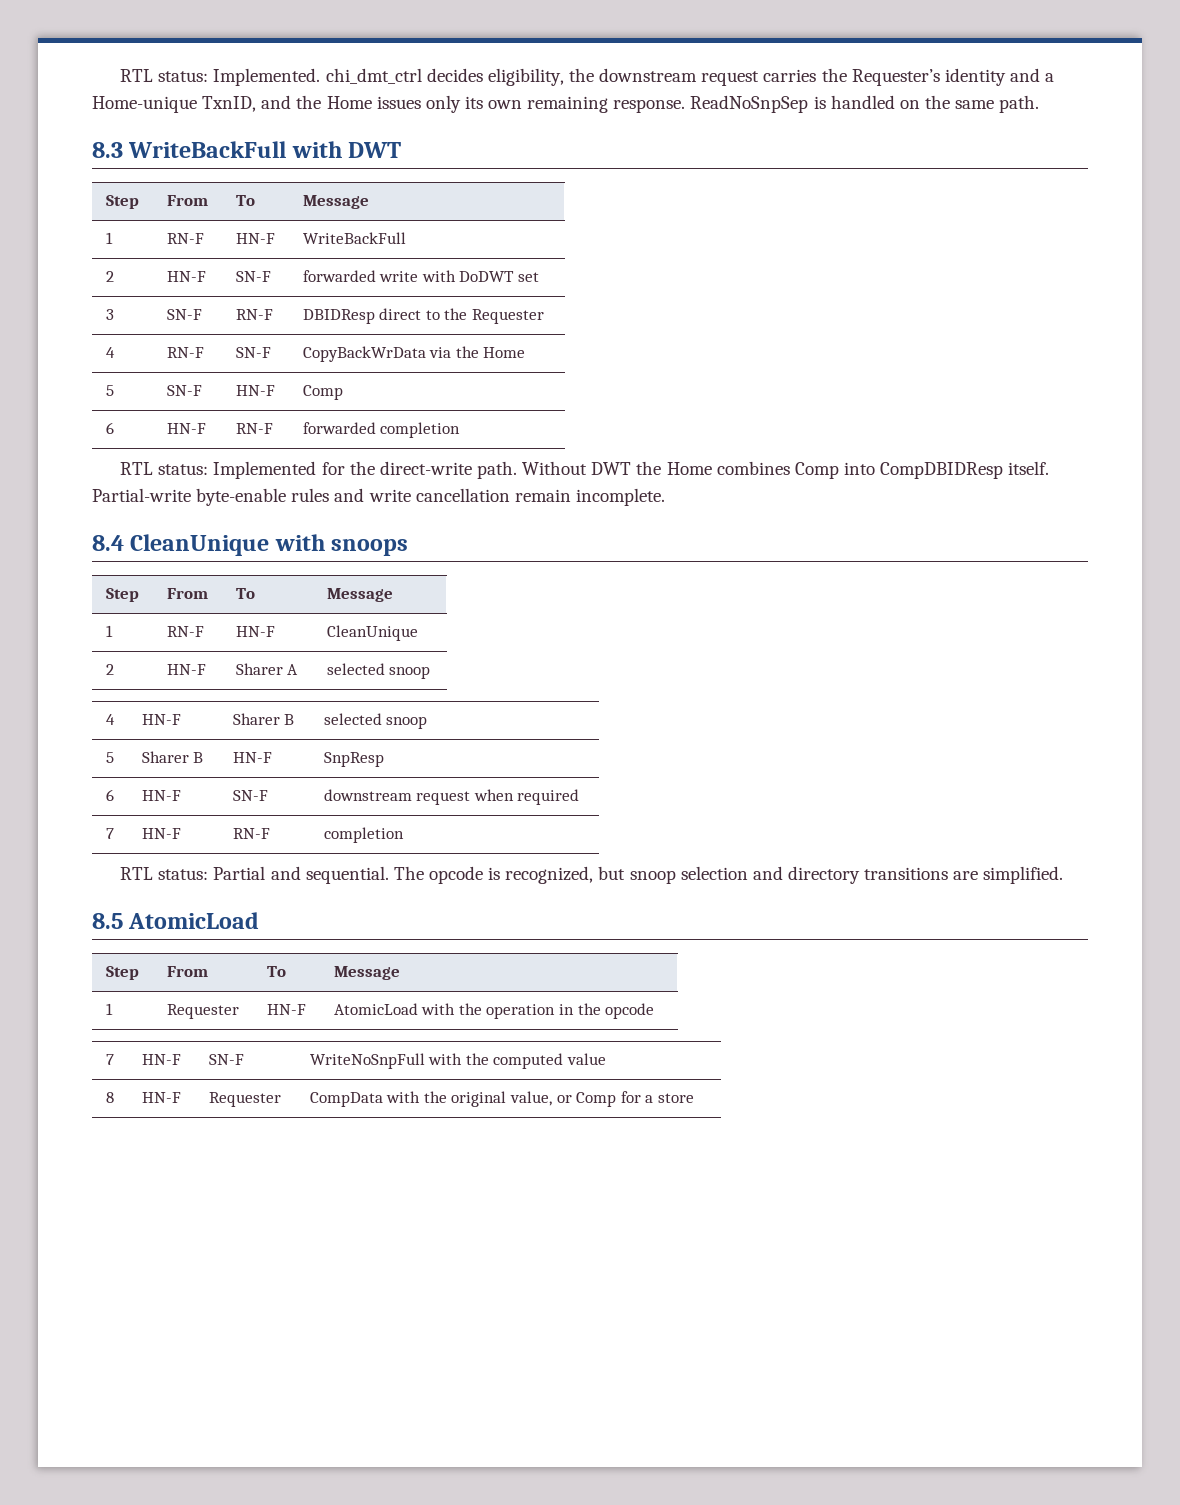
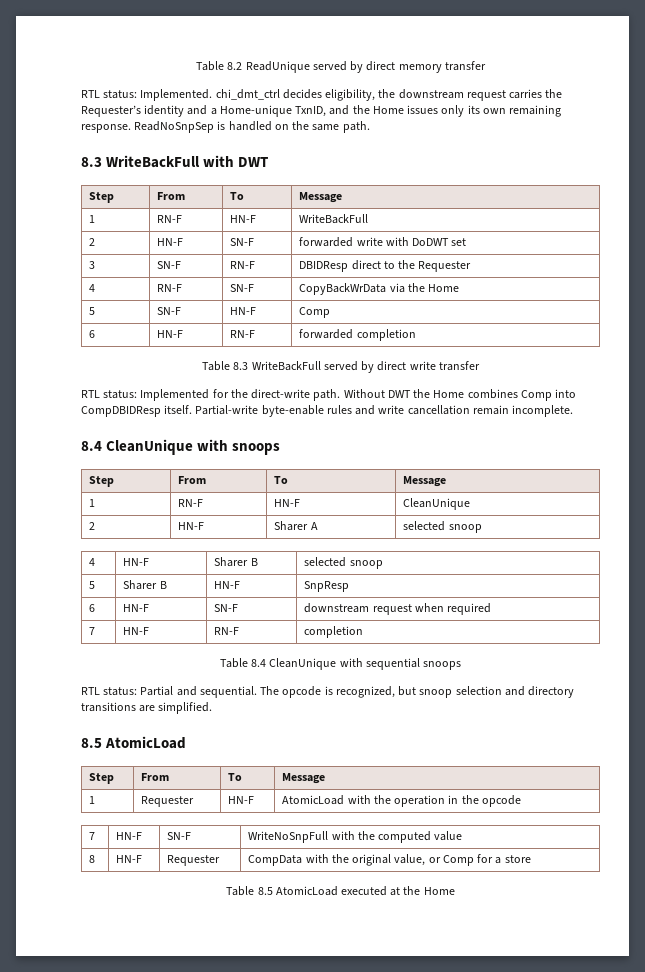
(120, 75) none -> [196,61,486,73] Table 8.2 ReadUnique served by direct memory transfer //
(461, 430) none -> [202,361,480,373] // Table 8.3 WriteBackFull served by direct write transfer
(404, 835) none -> [219,658,462,670] // Table 8.4 CleanUnique with sequential snoops
(694, 1098) none -> [226,886,455,896] // Table 8.5 AtomicLoad executed at the Home

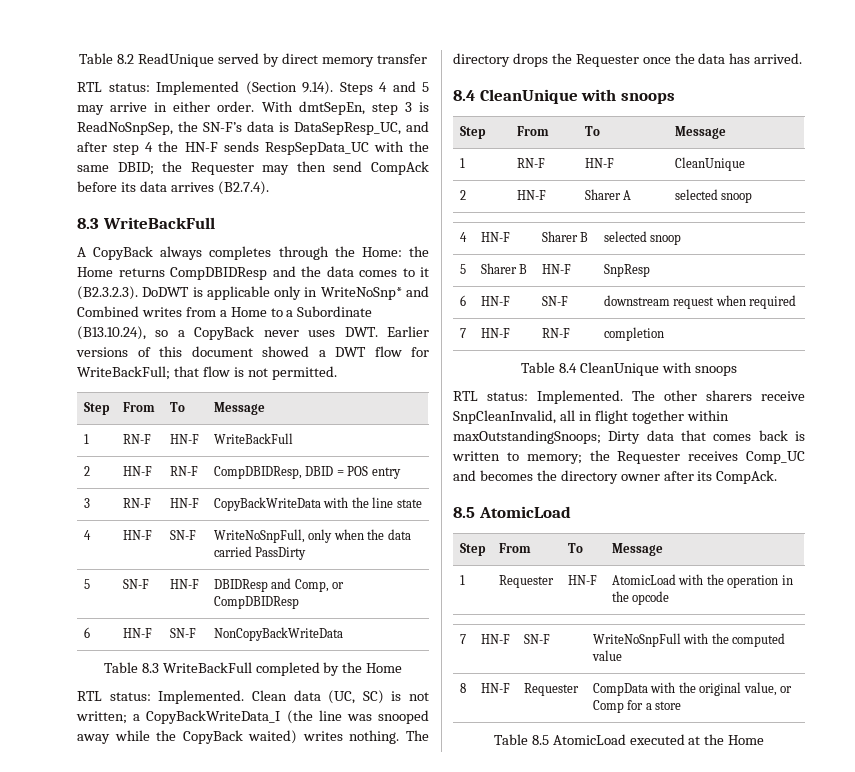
[140,89,563,101] [81,105,562,117] [81,121,370,133] [81,155,269,168] Implemented. chi_dmt_ctrl decides eligibility, the downstream request carries the Requester’s identity and a Home-unique TxnID, and the Home issues only its own remaining response. ReadNoSnpSep is handled on the same path. // 8.3 WriteBackFull with DWT -> [156,81,429,95] [77,101,429,115] [77,121,429,135] [77,141,429,155] [77,161,430,175] [77,181,269,195] [77,217,215,229] [77,246,430,260] [77,266,429,280] [77,286,429,300] [77,306,373,317] [77,326,430,340] [76,346,429,357] [77,366,337,380] Implemented (Section 9.14). Steps 4 and 5 may arrive in either order. With dmtSepEn, step 3 is ReadNoSnpSep, the SN-F’s data is DataSepResp_UC, and after step 4 the HN-F sends RespSepData_UC with the same DBID; the Requester may then send CompAck before its data arrives (B2.7.4). // 8.3 WriteBackFull // A CopyBack always completes through the Home: the Home returns CompDBIDResp and the data comes to it (B2.3.2.3). DoDWT is applicable only in WriteNoSnp* and Combined writes from a Home to a Subordinate (B13.10.24), so a CopyBack never uses DWT. Earlier versions of this document showed a DWT flow for WriteBackFull; that flow is not permitted.
[230,238,255,246] [299,237,467,247] [89,261,96,269] [157,261,182,269] [230,261,256,269] [299,260,472,272] [89,284,96,292] [157,284,183,292] [230,284,255,292] [299,283,460,295] [89,307,96,315] [157,307,182,315] [230,307,257,315] [299,307,331,318] [89,330,96,338] [157,330,184,338] [230,330,256,338] [299,329,416,341] SN-F | forwarded write with DoDWT set // 3 | SN-F | RN-F | DBIDResp direct to the Requester // 4 | RN-F | SN-F | CopyBackWrData via the Home // 5 | SN-F | HN-F | Comp // 6 | HN-F | RN-F | forwarded completion -> [169,466,198,476] [213,466,401,479] [83,498,90,508] [122,498,151,508] [169,498,199,508] [213,497,422,511] [83,530,91,540] [122,530,152,540] [169,530,196,540] [213,529,411,543] [213,546,307,560] [83,579,90,589] [122,579,149,589] [169,579,199,589] [213,578,345,592] [213,596,299,609] [83,627,90,638] [122,628,152,638] [169,628,196,638] [213,627,343,641] RN-F | CompDBIDResp, DBID = POS entry // 3 | RN-F | HN-F | CopyBackWriteData with the line state // 4 | HN-F | SN-F | WriteNoSnpFull, only when the data carried PassDirty // 5 | SN-F | HN-F | DBIDResp and Comp, or CompDBIDResp // 6 | HN-F | SN-F | NonCopyBackWriteData
[323,361,480,373] [81,389,577,401] [81,405,574,417] served by direct write transfer // RTL status: Implemented for the direct-write path. Without DWT the Home combines Comp into CompDBIDResp itself. Partial-write byte-enable rules and write cancellation remain incomplete. -> [255,662,403,676] [77,690,429,704] [76,710,429,724] [77,730,429,744] [453,53,803,67] completed by the Home // RTL status: Implemented. Clean data (UC, SC) is not written; a CopyBackWriteData_I (the line was snooped away while the CopyBack waited) writes nothing. The directory drops the Requester once the data has arrived.
[365,658,420,670] sequential -> (692, 367) none
[140,686,575,698] [81,702,213,714] Partial and sequential. The opcode is recognized, but snoop selection and directory transitions are simplified. -> [537,390,805,404] [453,410,729,424] [453,430,805,444] [452,450,805,464] [453,470,778,484] Implemented. The other sharers receive SnpCleanInvalid, all in flight together within maxOutstandingSnoops; Dirty data that comes back is written to memory; the Requester receives Comp_UC and becomes the directory owner after its CompAck.

